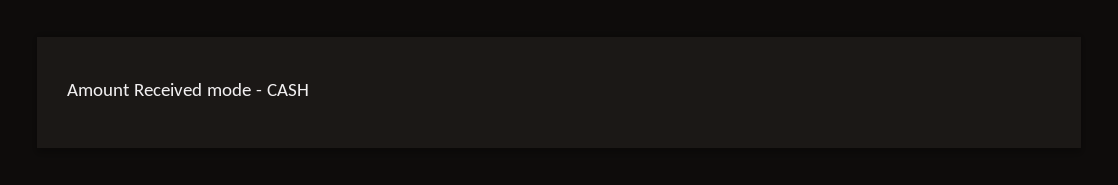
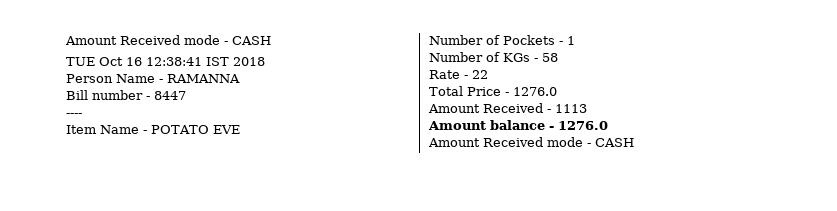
[67,83,309,96] Amount Received mode - CASH -> [65,35,271,45] [66,57,265,66] [66,74,240,83] [66,90,186,100] [66,113,82,117] [66,125,240,134] [429,35,575,45] [429,52,558,62] [429,70,488,79] [429,86,557,96] [428,103,587,113] [428,120,608,130] [428,137,634,147] Amount Received mode - CASH // TUE Oct 16 12:38:41 IST 2018 // Person Name - RAMANNA // Bill number - 8447 // ---- // Item Name - POTATO EVE // Number of Pockets - 1 // Number of KGs - 58 // Rate - 22 // Total Price - 1276.0 // Amount Received - 1113 // Amount balance - 1276.0 // Amount Received mode - CASH

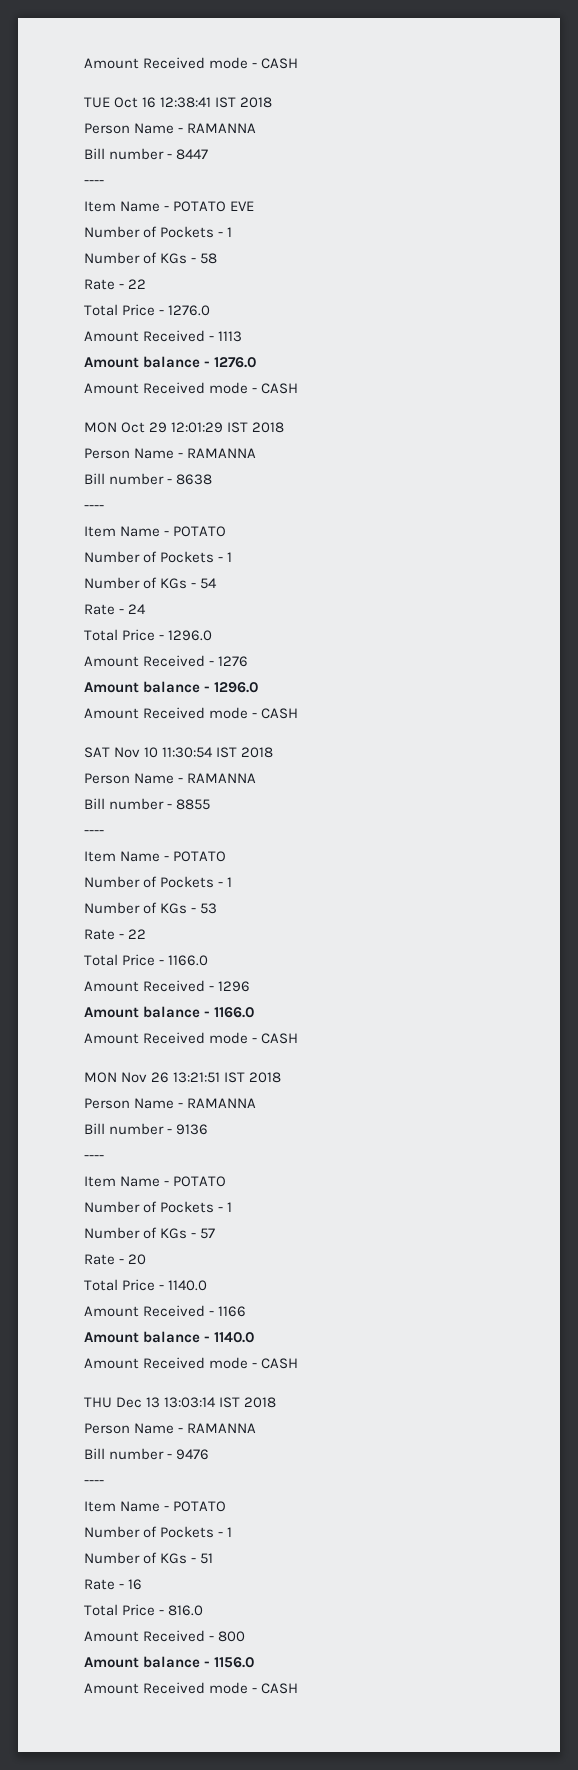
(634, 142) none -> [84,422,285,433] [84,448,257,459] [84,473,213,485] [84,505,104,510] [84,526,227,537] [84,551,233,563] [84,577,218,589] [84,604,147,615] [84,629,213,641] [84,655,249,667] [84,681,259,693] [84,707,299,719] [84,747,274,758] [84,773,257,784] [84,798,211,810] [84,830,104,835] [84,851,227,862] [84,876,233,888] [84,902,218,914] [84,929,147,940] [84,954,209,966] [84,980,251,992] [84,1006,255,1018] [84,1032,299,1044] [84,1072,282,1083] [84,1098,257,1109] [84,1123,209,1135] [84,1155,104,1160] [84,1176,227,1187] [84,1201,233,1213] [84,1227,216,1239] [84,1254,147,1265] [84,1279,208,1291] [84,1305,247,1317] [84,1331,255,1343] [84,1357,299,1369] [84,1397,277,1408] [84,1423,257,1434] [84,1448,210,1460] [84,1480,104,1485] [84,1501,227,1512] [84,1526,233,1538] [84,1552,214,1564] [84,1579,143,1590] [84,1604,204,1616] [84,1630,246,1642] [84,1656,255,1668] [84,1682,299,1694] // MON Oct 29 12:01:29 IST 2018 // Person Name - RAMANNA // Bill number - 8638 // ---- // Item Name - POTATO // Number of Pockets - 1 // Number of KGs - 54 // Rate - 24 // Total Price - 1296.0 // Amount Received - 1276 // Amount balance - 1296.0 // Amount Received mode - CASH // SAT Nov 10 11:30:54 IST 2018 // Person Name - RAMANNA // Bill number - 8855 // ---- // Item Name - POTATO // Number of Pockets - 1 // Number of KGs - 53 // Rate - 22 // Total Price - 1166.0 // Amount Received - 1296 // Amount balance - 1166.0 // Amount Received mode - CASH // MON Nov 26 13:21:51 IST 2018 // Person Name - RAMANNA // Bill number - 9136 // ---- // Item Name - POTATO // Number of Pockets - 1 // Number of KGs - 57 // Rate - 20 // Total Price - 1140.0 // Amount Received - 1166 // Amount balance - 1140.0 // Amount Received mode - CASH // THU Dec 13 13:03:14 IST 2018 // Person Name - RAMANNA // Bill number - 9476 // ---- // Item Name - POTATO // Number of Pockets - 1 // Number of KGs - 51 // Rate - 16 // Total Price - 816.0 // Amount Received - 800 // Amount balance - 1156.0 // Amount Received mode - CASH

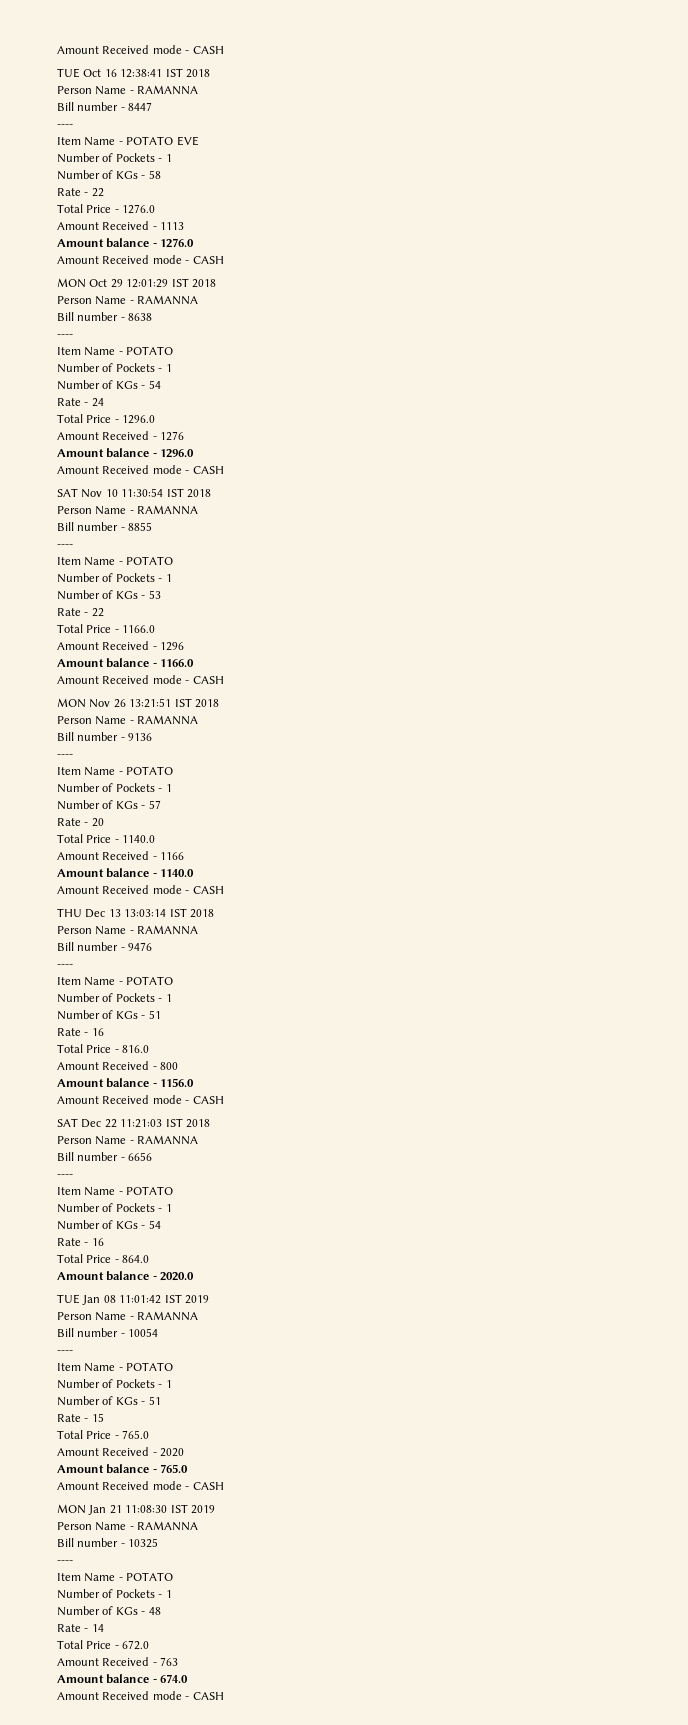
(299, 1688) none -> [57,1118,210,1128] [57,1135,199,1145] [57,1152,153,1161] [57,1174,73,1178] [57,1186,174,1196] [57,1203,172,1213] [57,1220,161,1230] [57,1238,104,1246] [57,1254,150,1263] [57,1271,195,1281] [57,1294,209,1305] [57,1311,199,1321] [57,1328,159,1337] [57,1350,73,1354] [57,1362,174,1372] [57,1379,172,1389] [57,1396,161,1406] [57,1413,104,1422] [57,1430,150,1439] [57,1447,185,1457] [57,1464,189,1474] [57,1481,224,1490] [57,1504,215,1515] [57,1521,199,1531] [57,1538,159,1548] [57,1560,73,1564] [57,1572,174,1582] [57,1589,172,1599] [57,1606,161,1616] [57,1624,104,1632] [57,1640,150,1650] [57,1657,179,1666] [57,1674,189,1684] [57,1691,224,1700] // SAT Dec 22 11:21:03 IST 2018 // Person Name - RAMANNA // Bill number - 6656 // ---- // Item Name - POTATO // Number of Pockets - 1 // Number of KGs - 54 // Rate - 16 // Total Price - 864.0 // Amount balance - 2020.0 // TUE Jan 08 11:01:42 IST 2019 // Person Name - RAMANNA // Bill number - 10054 // ---- // Item Name - POTATO // Number of Pockets - 1 // Number of KGs - 51 // Rate - 15 // Total Price - 765.0 // Amount Received - 2020 // Amount balance - 765.0 // Amount Received mode - CASH // MON Jan 21 11:08:30 IST 2019 // Person Name - RAMANNA // Bill number - 10325 // ---- // Item Name - POTATO // Number of Pockets - 1 // Number of KGs - 48 // Rate - 14 // Total Price - 672.0 // Amount Received - 763 // Amount balance - 674.0 // Amount Received mode - CASH

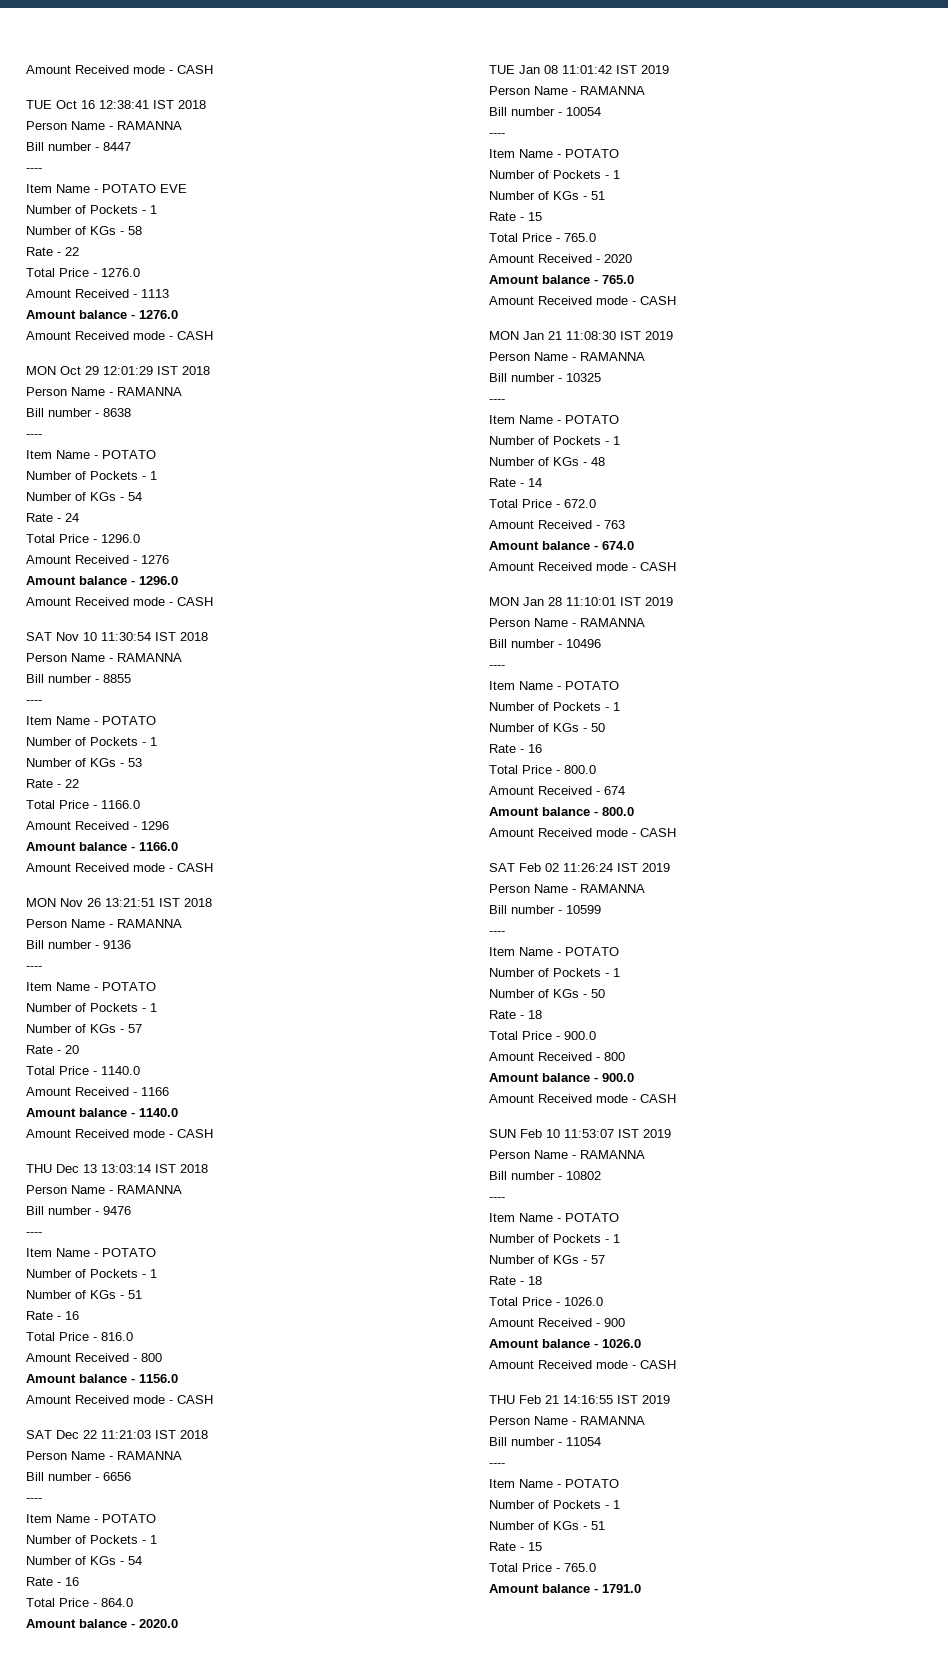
(224, 1696) none -> [489,597,673,606] [489,618,645,627] [489,639,601,648] [489,665,505,669] [489,681,619,690] [489,702,620,711] [489,723,605,732] [489,744,542,753] [489,765,596,774] [489,786,625,795] [489,807,634,816] [489,828,676,837] [489,863,670,872] [489,884,645,893] [489,905,601,914] [489,931,505,935] [489,947,619,956] [489,968,620,977] [489,989,605,998] [489,1010,542,1019] [489,1031,596,1040] [489,1052,625,1061] [489,1073,634,1082] [489,1094,676,1103] [489,1129,671,1138] [489,1150,645,1159] [489,1171,601,1180] [489,1197,505,1201] [489,1213,619,1222] [489,1234,620,1243] [489,1255,605,1264] [489,1276,542,1285] [489,1297,603,1306] [489,1318,625,1327] [489,1339,641,1348] [489,1360,676,1369] [489,1395,670,1404] [489,1416,645,1425] [489,1437,601,1446] [489,1463,505,1467] [489,1479,619,1488] [489,1500,620,1509] [489,1521,605,1530] [489,1542,542,1551] [489,1563,596,1572] [489,1584,641,1593] // MON Jan 28 11:10:01 IST 2019 // Person Name - RAMANNA // Bill number - 10496 // ---- // Item Name - POTATO // Number of Pockets - 1 // Number of KGs - 50 // Rate - 16 // Total Price - 800.0 // Amount Received - 674 // Amount balance - 800.0 // Amount Received mode - CASH // SAT Feb 02 11:26:24 IST 2019 // Person Name - RAMANNA // Bill number - 10599 // ---- // Item Name - POTATO // Number of Pockets - 1 // Number of KGs - 50 // Rate - 18 // Total Price - 900.0 // Amount Received - 800 // Amount balance - 900.0 // Amount Received mode - CASH // SUN Feb 10 11:53:07 IST 2019 // Person Name - RAMANNA // Bill number - 10802 // ---- // Item Name - POTATO // Number of Pockets - 1 // Number of KGs - 57 // Rate - 18 // Total Price - 1026.0 // Amount Received - 900 // Amount balance - 1026.0 // Amount Received mode - CASH // THU Feb 21 14:16:55 IST 2019 // Person Name - RAMANNA // Bill number - 11054 // ---- // Item Name - POTATO // Number of Pockets - 1 // Number of KGs - 51 // Rate - 15 // Total Price - 765.0 // Amount balance - 1791.0

